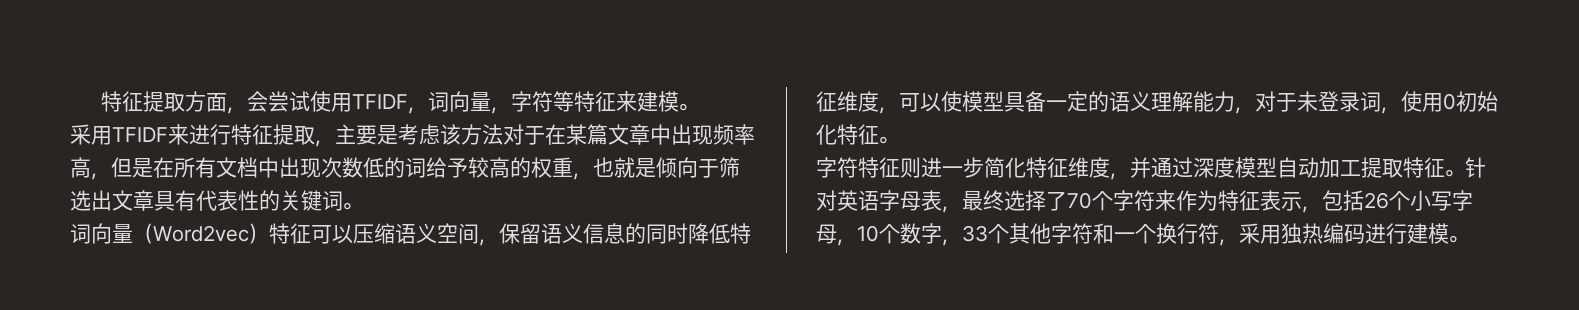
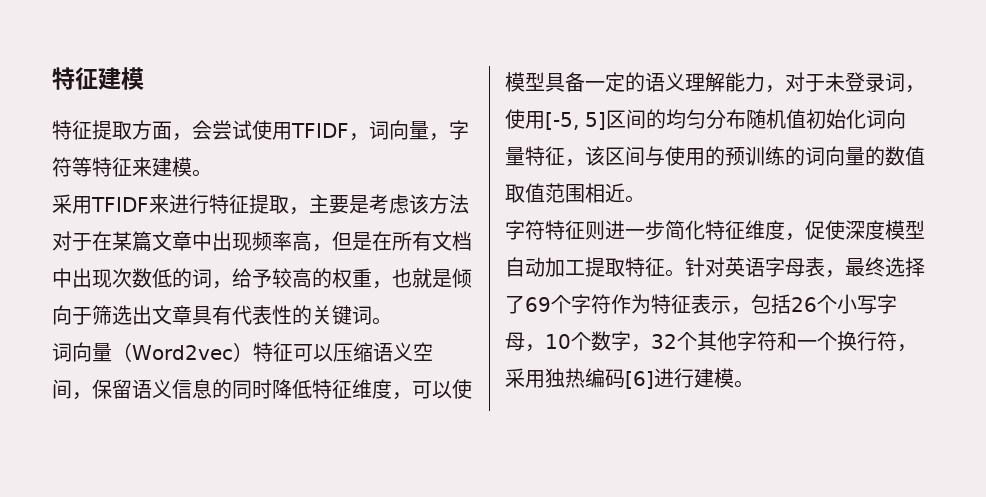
[100,91,143,112] 特征 -> [52,67,144,90] [52,120,92,140] 特征建模 // 特征
(426, 168) none -> [212,281,232,289] ，
[1443,91,1498,112] [816,124,879,145] 0初始化特征 -> [545,109,906,130] [505,146,925,167] [505,183,625,203] [-5, 5]区间的均匀分布随机值初始化词向量特征，该区间与使用的预训练的词向量的数值取值范围相近
[1130,157,1193,178] 并通过 -> [805,220,845,240] 促使
[1067,190,1176,211] 70个字符来 -> [525,294,611,314] 69个字符
[962,225,988,242] 33 -> [651,334,677,349] 32
(1365, 234) none -> [625,371,654,389] [6]

